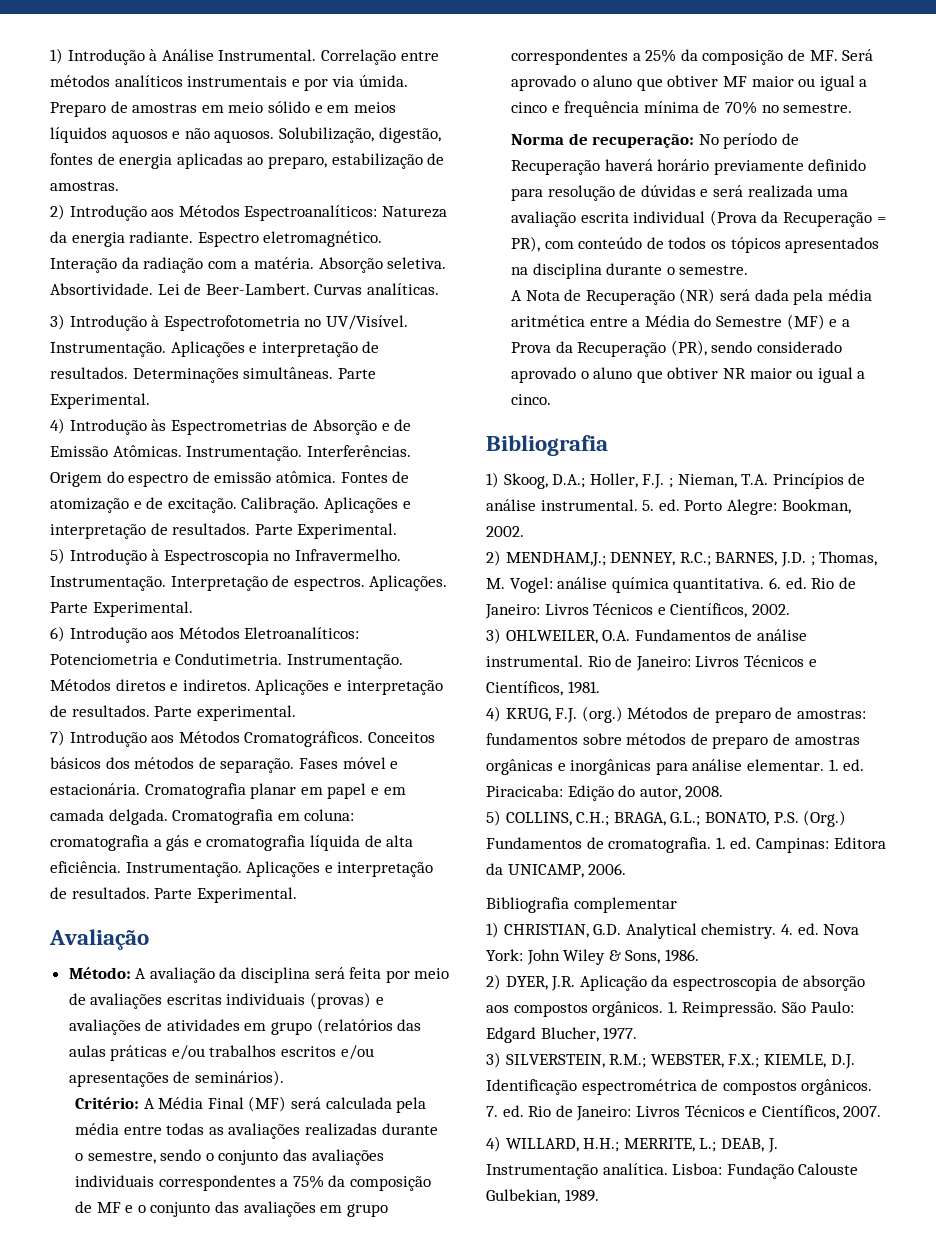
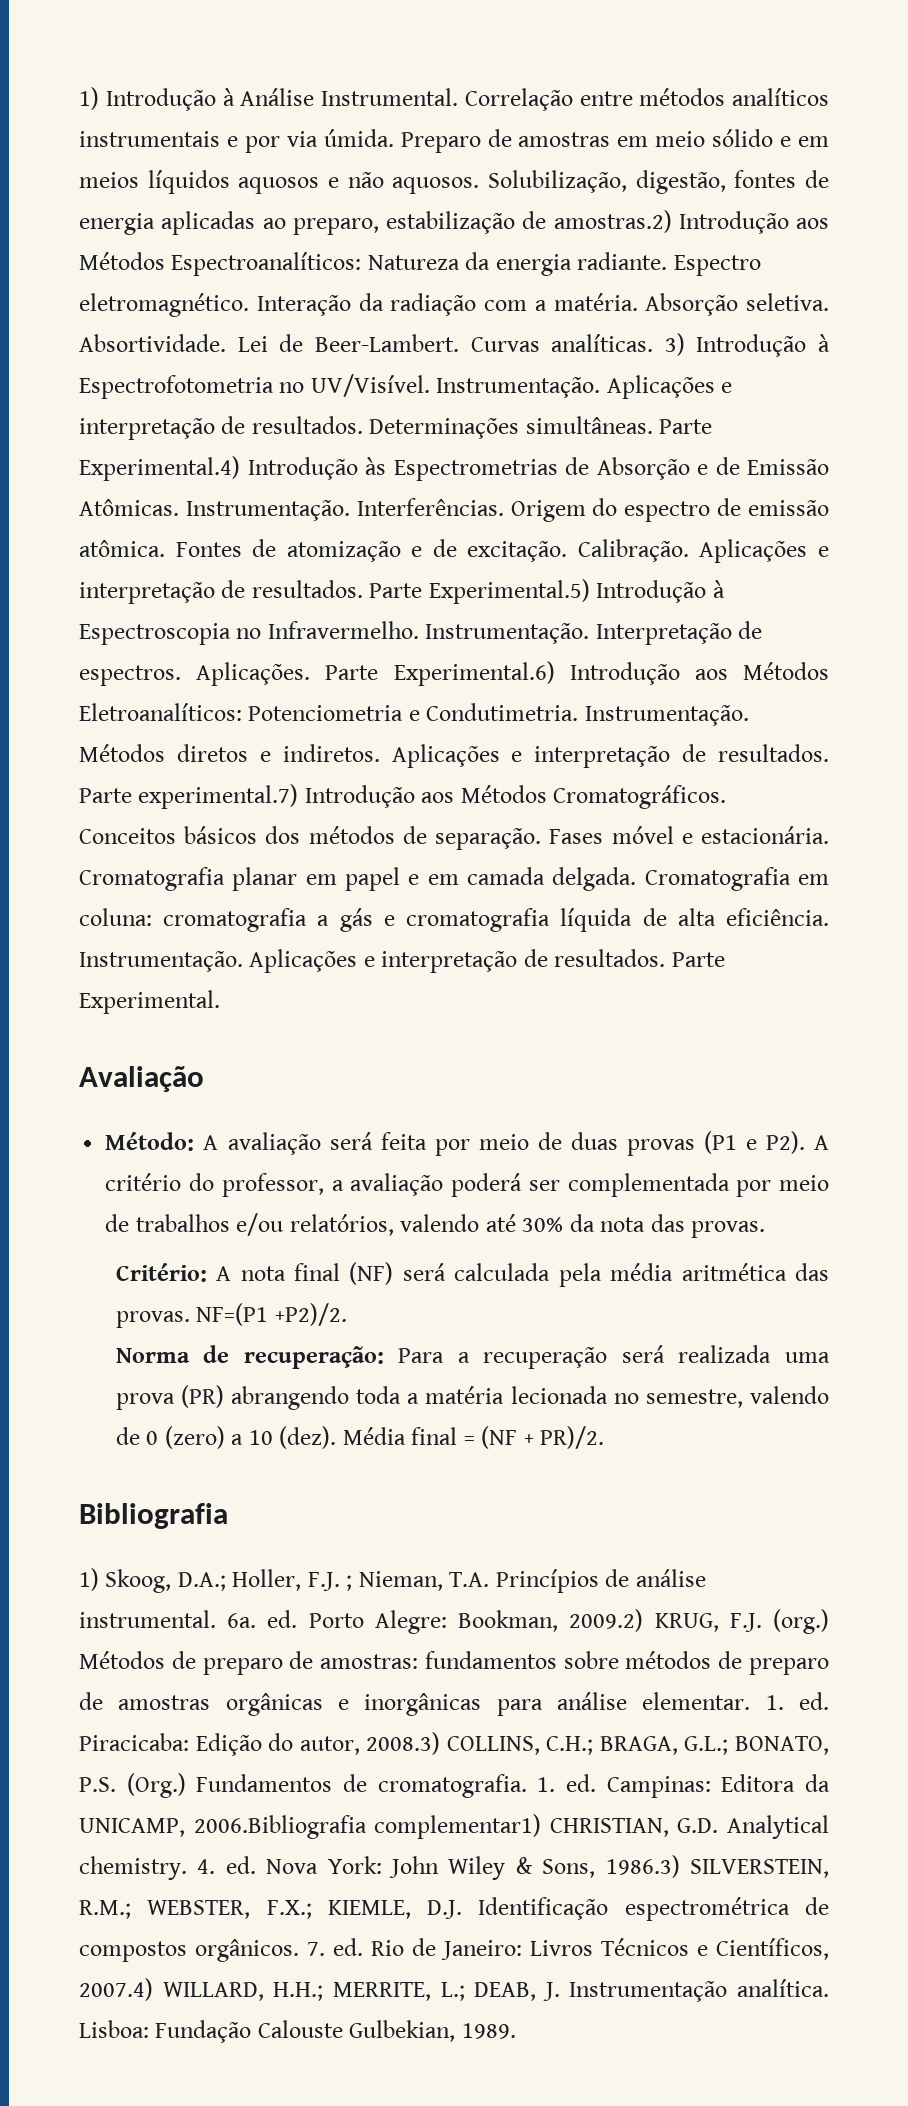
[50,181,119,191] [50,204,65,220] amostras. // 2) -> [553,210,672,233] amostras.2)
(439, 289) // -> (654, 343) none
[50,393,150,409] [50,418,65,434] Experimental. // 4) -> [79,456,240,481] Experimental.4)
[297,523,398,539] [50,548,65,564] Experimental. // 5) -> [428,579,590,604] Experimental.5)
[92,601,193,617] [50,626,65,642] Experimental. // 6) -> [393,661,555,686] Experimental.6)
[196,705,296,721] [50,730,65,746] experimental. // 7) -> [138,784,299,809] experimental.7)
[219,967,311,983] da disciplina -> (321, 1143) none
[90,992,384,1009] [68,1018,422,1035] [68,1045,374,1061] [68,1070,284,1087] avaliações escritas individuais (provas) e avaliações de atividades em grupo (relatórios das aulas práticas e/ou trabalhos escritos e/ou apresentações de seminários). -> [570,1131,830,1156] [105,1173,829,1197] [105,1213,766,1238] duas provas (P1 e P2). A critério do professor, a avaliação poderá ser complementada por meio de trabalhos e/ou relatórios, valendo até 30% da nota das provas.
[158,1096,287,1112] Média Final (MF) -> [240,1262,394,1285] nota final (NF)
[123,1123,438,1139] [75,1149,384,1165] [75,1175,431,1191] [75,1201,388,1217] [511,49,874,65] [511,75,868,91] [511,101,853,117] [511,133,799,149] [511,159,867,175] [511,185,849,201] [511,210,886,227] [511,236,880,253] [511,263,749,279] [511,288,872,305] [511,314,850,330] [511,340,842,357] [511,367,866,383] [511,394,552,405] entre todas as avaliações realizadas durante o semestre, sendo o conjunto das avaliações individuais correspondentes a 75% da composição de MF e o conjunto das avaliações em grupo correspondentes a 25% da composição de MF. Será aprovado o aluno que obtiver MF maior ou igual a cinco e frequência mínima de 70% no semestre. // Norma de recuperação: No período de Recuperação haverá horário previamente definido para resolução de dúvidas e será realizada uma avaliação escrita individual (Prova da Recuperação = PR), com conteúdo de todos os tópicos apresentados na disciplina durante o semestre. // A Nota de Recuperação (NR) será dada pela média aritmética entre a Média do Semestre (MF) e a Prova da Recuperação (PR), sendo considerado aprovado o aluno que obtiver NR maior ou igual a cinco. -> [681,1263,830,1281] [115,1303,347,1328] [115,1345,830,1369] [115,1385,829,1410] [115,1426,604,1449] aritmética das provas. NF=(P1 +P2)/2. // Norma de recuperação: Para a recuperação será realizada uma prova (PR) abrangendo toda a matéria lecionada no semestre, valendo de 0 (zero) a 10 (dez). Média final = (NF + PR)/2.
[642,500,655,511] 5. -> [227,1613,257,1628] 6a.
[486,526,524,537] [486,550,878,567] [486,577,856,593] [485,603,790,619] [486,628,807,644] [486,655,817,671] [486,681,600,696] [486,706,501,722] 2002. // 2) MENDHAM,J.; DENNEY, R.C.; BARNES, J.D. ; Thomas, M. Vogel: análise química quantitativa. 6. ed. Rio de Janeiro: Livros Técnicos e Científicos, 2002. // 3) OHLWEILER, O.A. Fundamentos de análise instrumental. Rio de Janeiro: Livros Técnicos e Científicos, 1981. // 4) -> [569,1609,644,1632] 2009.2)
[685,786,724,797] [486,810,501,826] 2008. // 5) -> [366,1732,441,1755] 2008.3)
[588,863,627,875] [486,897,677,913] [486,922,499,938] 2006. // Bibliografia complementar // 1) -> [193,1814,542,1839] 2006.Bibliografia complementar1)
[664,949,699,962] [486,974,866,991] [486,1001,854,1017] [486,1027,638,1043] [486,1052,501,1068] 1986. // 2) DYER, J.R. Aplicação da espectroscopia de absorção aos compostos orgânicos. 1. Reimpressão. São Paulo: Edgard Blucher, 1977. // 3) -> [605,1855,680,1878] 1986.3)
[843,1106,882,1117] [486,1136,501,1152] 2007. // 4) -> [79,1978,153,2001] 2007.4)

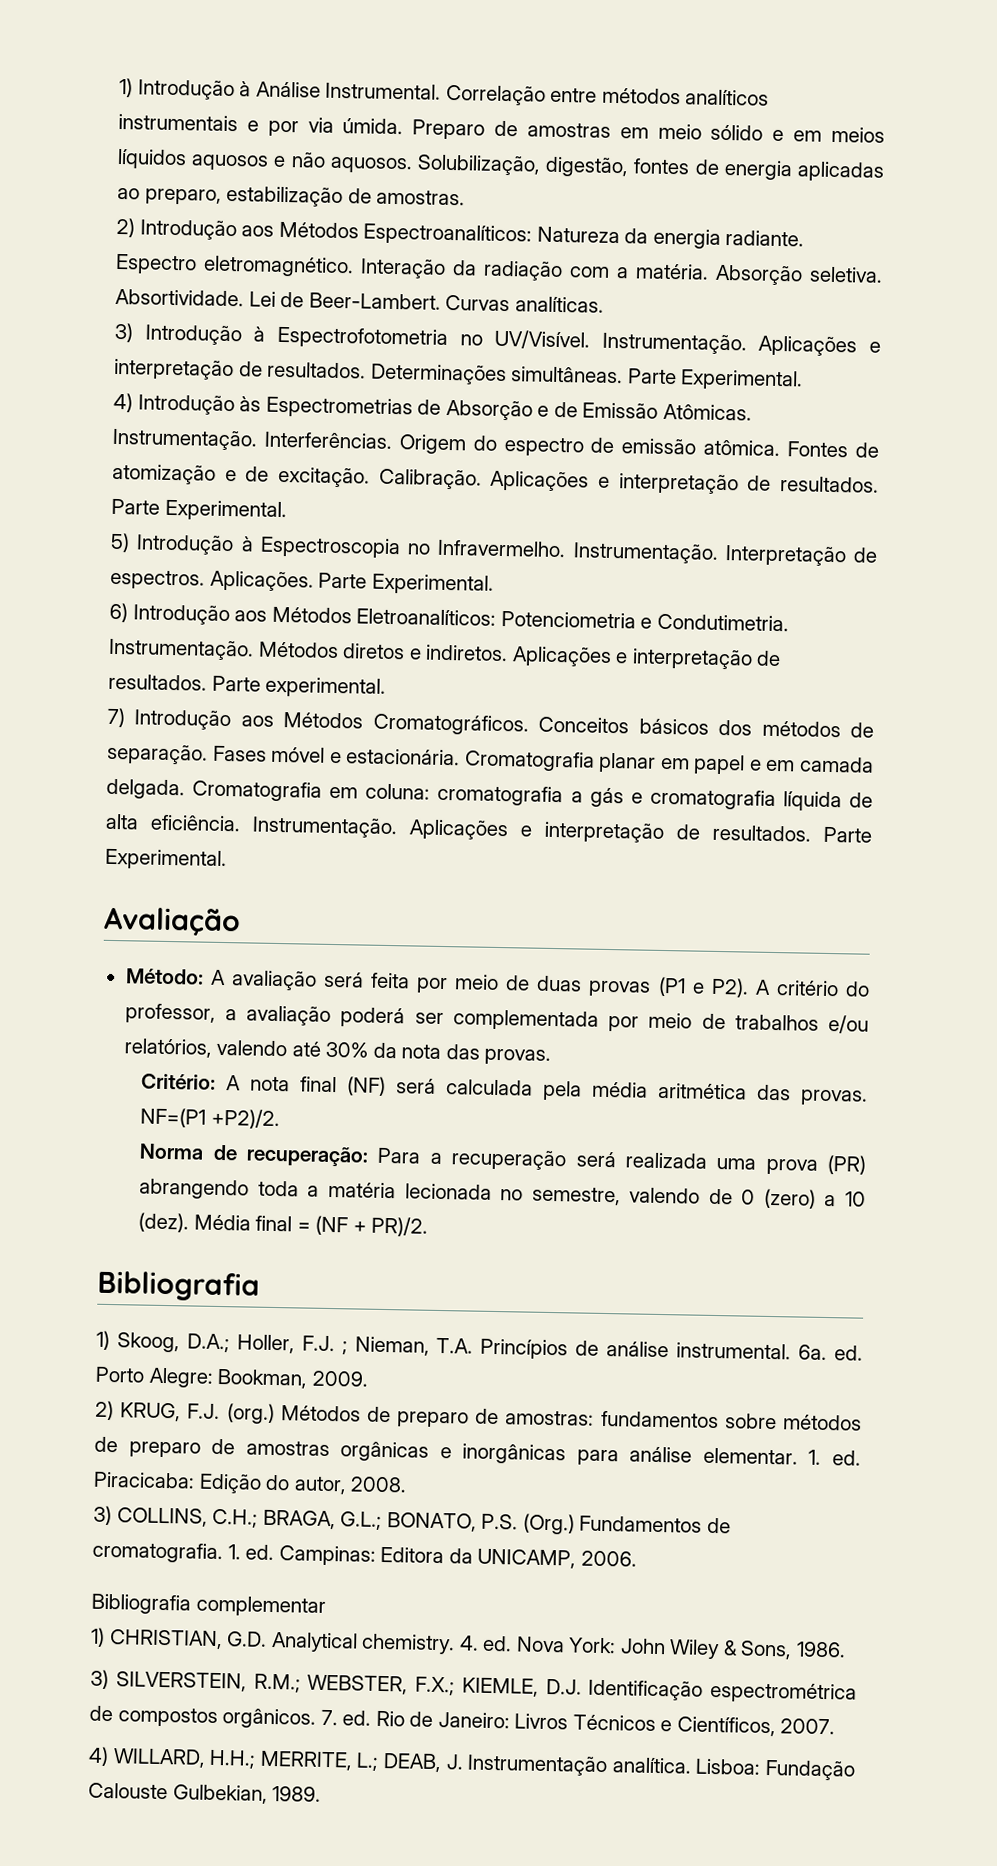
[553,210,672,233] amostras.2) -> [376,189,466,206] [116,217,135,238] amostras. // 2)
(654, 343) none -> (604, 304) //
[79,456,240,481] Experimental.4) -> [680,369,804,391] [113,392,133,413] Experimental. // 4)
[428,579,590,604] Experimental.5) -> [164,499,287,522] [110,532,130,553] Experimental. // 5)
[393,661,555,686] Experimental.6) -> [371,573,494,595] [109,602,128,623] Experimental. // 6)
[138,784,299,809] experimental.7) -> [265,676,387,698] [107,707,126,728] experimental. // 7)
[569,1609,644,1632] 2009.2) -> [311,1370,369,1387] [95,1400,114,1421] 2009. // 2)
[366,1732,441,1755] 2008.3) -> [350,1476,408,1493] [93,1505,112,1526] 2008. // 3)
[193,1814,542,1839] 2006.Bibliografia complementar1) -> [580,1550,637,1567] [91,1593,326,1617] [90,1627,105,1647] 2006. // Bibliografia complementar // 1)
[605,1855,680,1878] 1986.3) -> [795,1641,846,1658] [90,1669,109,1690] 1986. // 3)
[79,1978,153,2001] 2007.4) -> [780,1718,836,1735] [88,1746,109,1767] 2007. // 4)

